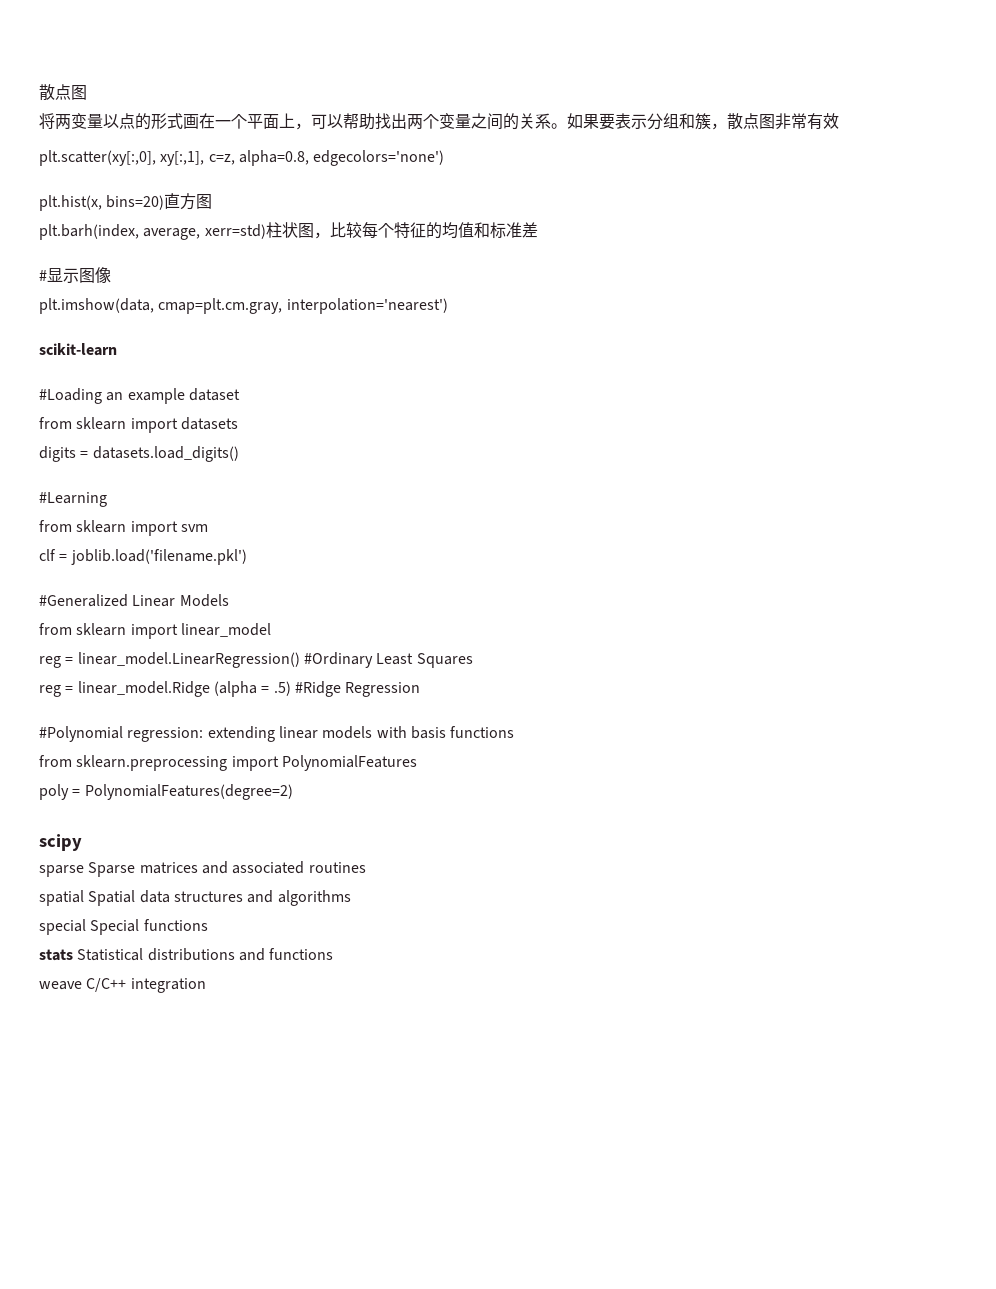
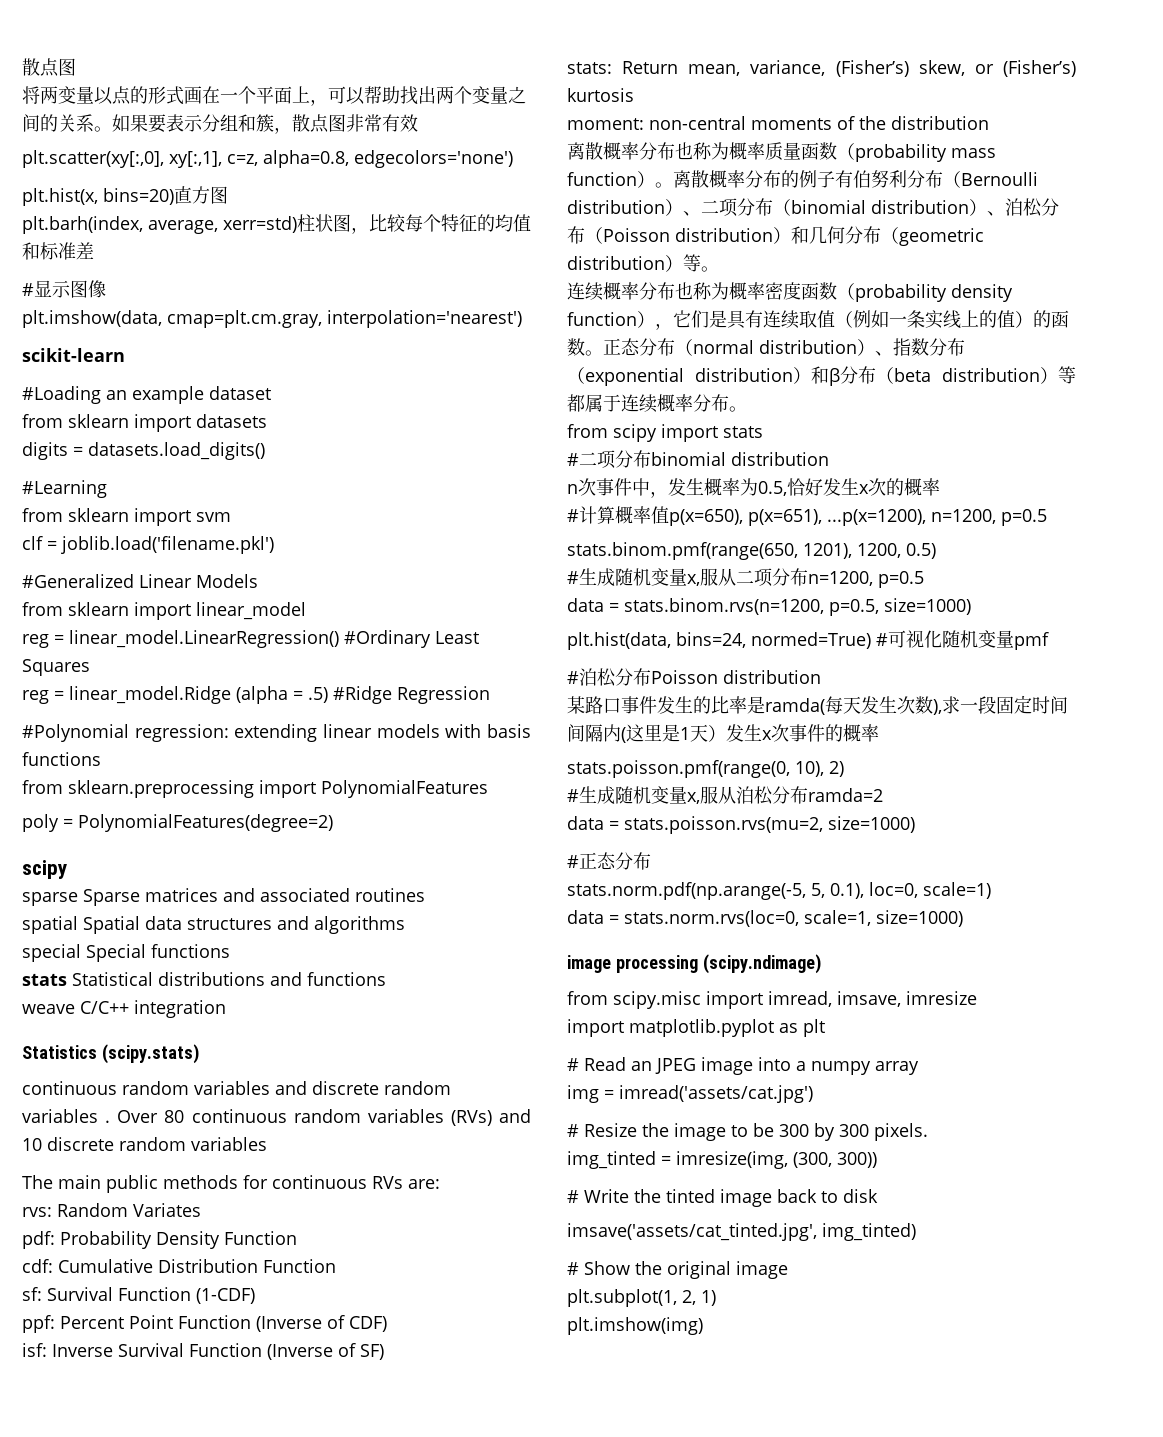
(206, 985) none -> [22,1044,199,1064] [22,1081,451,1095] [22,1109,531,1126] [22,1137,267,1151] [22,1175,440,1193] [22,1203,201,1217] [22,1231,297,1249] [22,1259,336,1273] [22,1287,255,1304] [22,1315,387,1333] [22,1343,384,1360] [567,60,1076,77] [567,88,634,102] [567,116,989,130] [567,142,996,162] [567,170,1038,188] [567,198,1059,217] [567,226,984,246] [567,254,719,272] [567,282,1013,302] [567,310,1069,330] [567,338,965,356] [567,366,1076,386] [567,394,747,413] [567,424,763,442] [567,450,829,469] [567,478,940,498] [567,506,1047,526] [567,542,936,560] [567,568,924,588] [567,598,971,616] [567,630,1049,650] [567,668,821,687] [567,695,1068,715] [567,724,879,743] [567,760,844,778] [567,786,883,805] [567,816,915,834] [567,852,651,870] [567,882,991,900] [567,910,963,927] [567,954,821,974] [567,991,977,1009] [567,1019,825,1037] [567,1057,919,1075] [567,1085,813,1103] [567,1123,928,1141] [567,1151,877,1169] [567,1189,878,1207] [567,1223,916,1241] [567,1261,788,1279] [567,1289,716,1307] [567,1317,703,1335] // Statistics (scipy.stats) // continuous random variables and discrete random variables . Over 80 continuous random variables (RVs) and 10 discrete random variables // The main public methods for continuous RVs are: // rvs: Random Variates // pdf: Probability Density Function // cdf: Cumulative Distribution Function // sf: Survival Function (1-CDF) // ppf: Percent Point Function (Inverse of CDF) // isf: Inverse Survival Function (Inverse of SF) // stats: Return mean, variance, (Fisher’s) skew, or (Fisher’s) kurtosis // moment: non-central moments of the distribution // 离散概率分布也称为概率质量函数（probability mass function）。离散概率分布的例子有伯努利分布（Bernoulli distribution）、二项分布（binomial distribution）、泊松分布（Poisson distribution）和几何分布（geometric distribution）等。 // 连续概率分布也称为概率密度函数（probability density function），它们是具有连续取值（例如一条实线上的值）的函数。正态分布（normal distribution）、指数分布（exponential distribution）和β分布（beta distribution）等都属于连续概率分布。 // from scipy import stats // #二项分布binomial distribution // n次事件中，发生概率为0.5,恰好发生x次的概率 // #计算概率值p(x=650), p(x=651), ...p(x=1200), n=1200, p=0.5 // stats.binom.pmf(range(650, 1201), 1200, 0.5) // #生成随机变量x,服从二项分布n=1200, p=0.5 // data = stats.binom.rvs(n=1200, p=0.5, size=1000) // plt.hist(data, bins=24, normed=True) #可视化随机变量pmf // #泊松分布Poisson distribution // 某路口事件发生的比率是ramda(每天发生次数),求一段固定时间间隔内(这里是1天）发生x次事件的概率 // stats.poisson.pmf(range(0, 10), 2) // #生成随机变量x,服从泊松分布ramda=2 // data = stats.poisson.rvs(mu=2, size=1000) // #正态分布 // stats.norm.pdf(np.arange(-5, 5, 0.1), loc=0, scale=1) // data = stats.norm.rvs(loc=0, scale=1, size=1000) // image processing (scipy.ndimage) // from scipy.misc import imread, imsave, imresize // import matplotlib.pyplot as plt // # Read an JPEG image into a numpy array // img = imread('assets/cat.jpg') // # Resize the image to be 300 by 300 pixels. // img_tinted = imresize(img, (300, 300)) // # Write the tinted image back to disk // imsave('assets/cat_tinted.jpg', img_tinted) // # Show the original image // plt.subplot(1, 2, 1) // plt.imshow(img)

